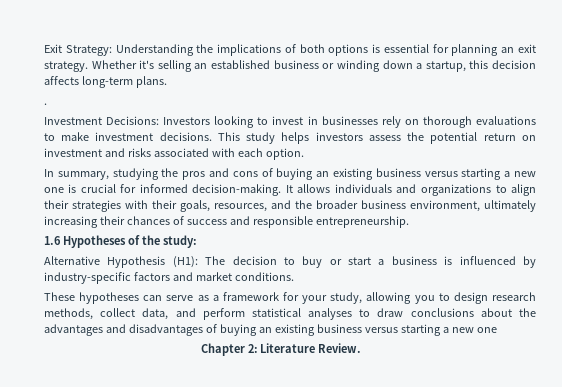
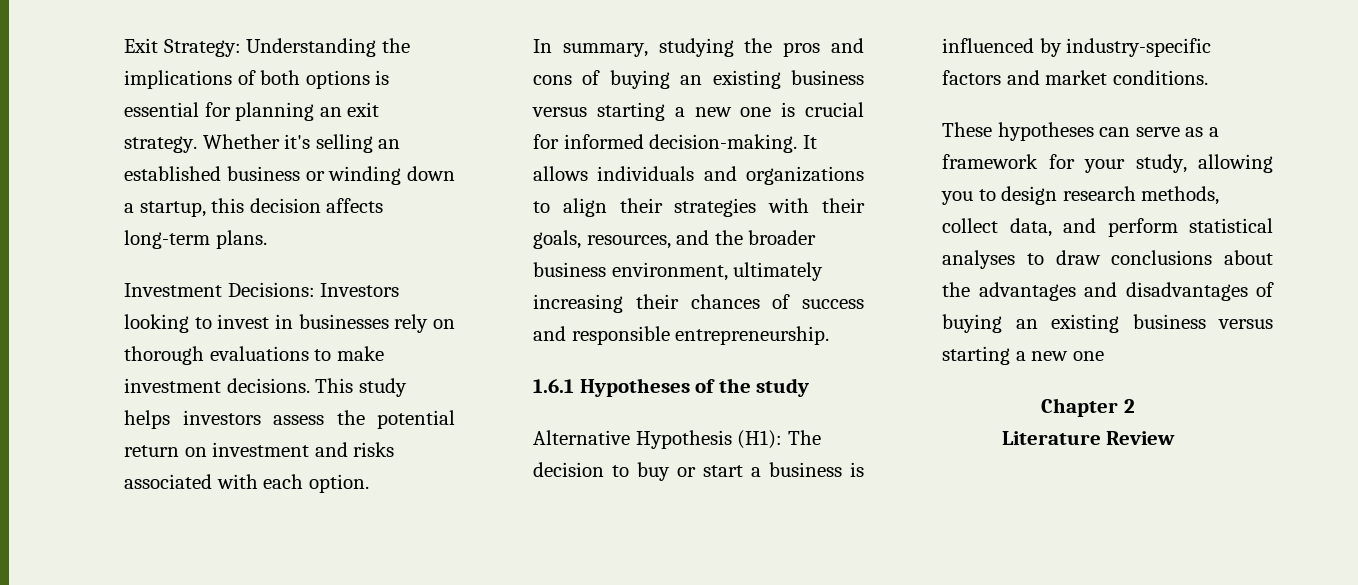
[43,103,47,105] // . -> (267, 239) none
[43,236,61,245] 1.6 -> [532,379,574,393] 1.6.1
[162,235,197,248] study: -> [756,378,810,397] study
[247,343,362,353] 2: Literature Review. -> [1123,399,1135,413] [1001,431,1176,445] 2 // Literature Review

